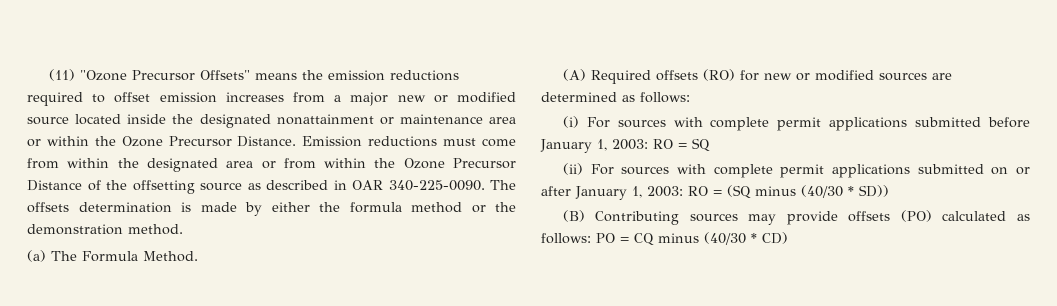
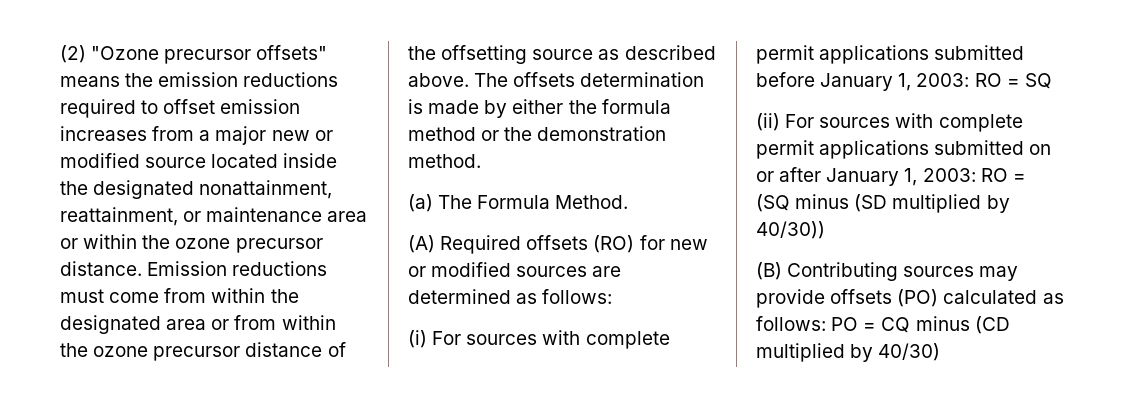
[48,69,250,81] (11) "Ozone Precursor Offsets" -> [60,45,328,64] (2) "Ozone precursor offsets"
[276,114,374,125] nonattainment -> [199,180,333,199] [60,207,178,226] nonattainment, reattainment,
[121,136,297,147] Ozone Precursor Distance. -> [175,238,323,253] [60,261,142,276] ozone precursor distance.
[403,158,516,169] [27,180,82,191] Ozone Precursor Distance -> [93,342,323,361] ozone precursor distance
[333,180,485,191] in OAR 340-225-0090. -> [408,73,469,87] above.
[801,185,889,198] (40/30 * SD)) -> [854,194,1010,213] [756,221,825,239] (SD multiplied by 40/30))
[704,232,788,245] (40/30 * CD) -> [974,316,1010,334] [756,343,941,362] (CD multiplied by 40/30)

